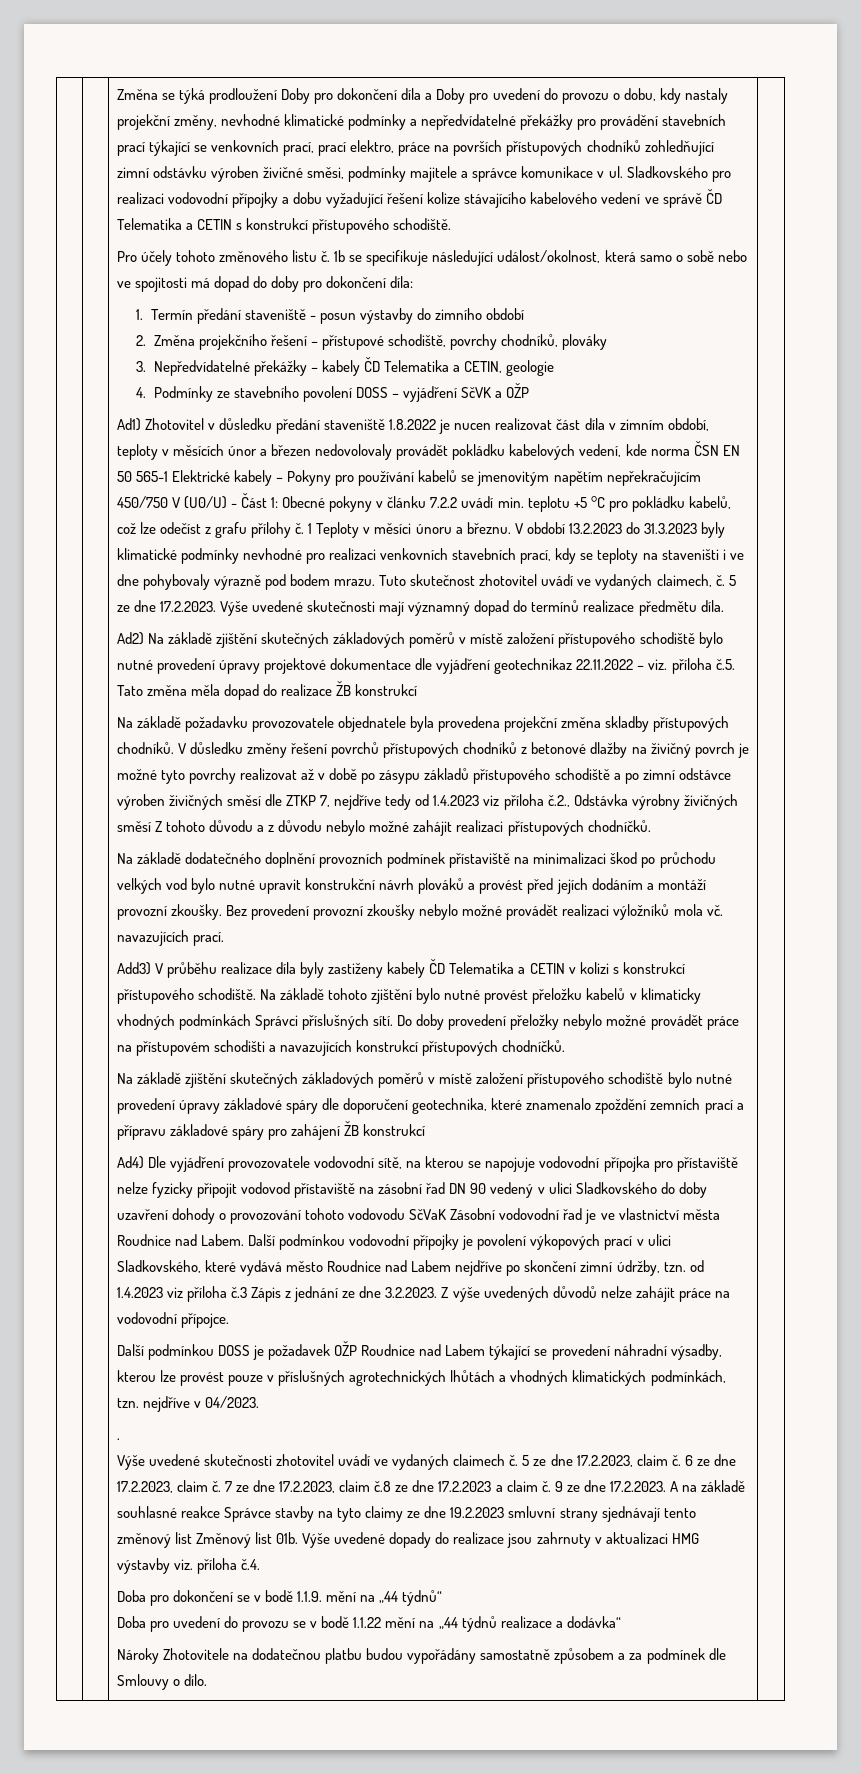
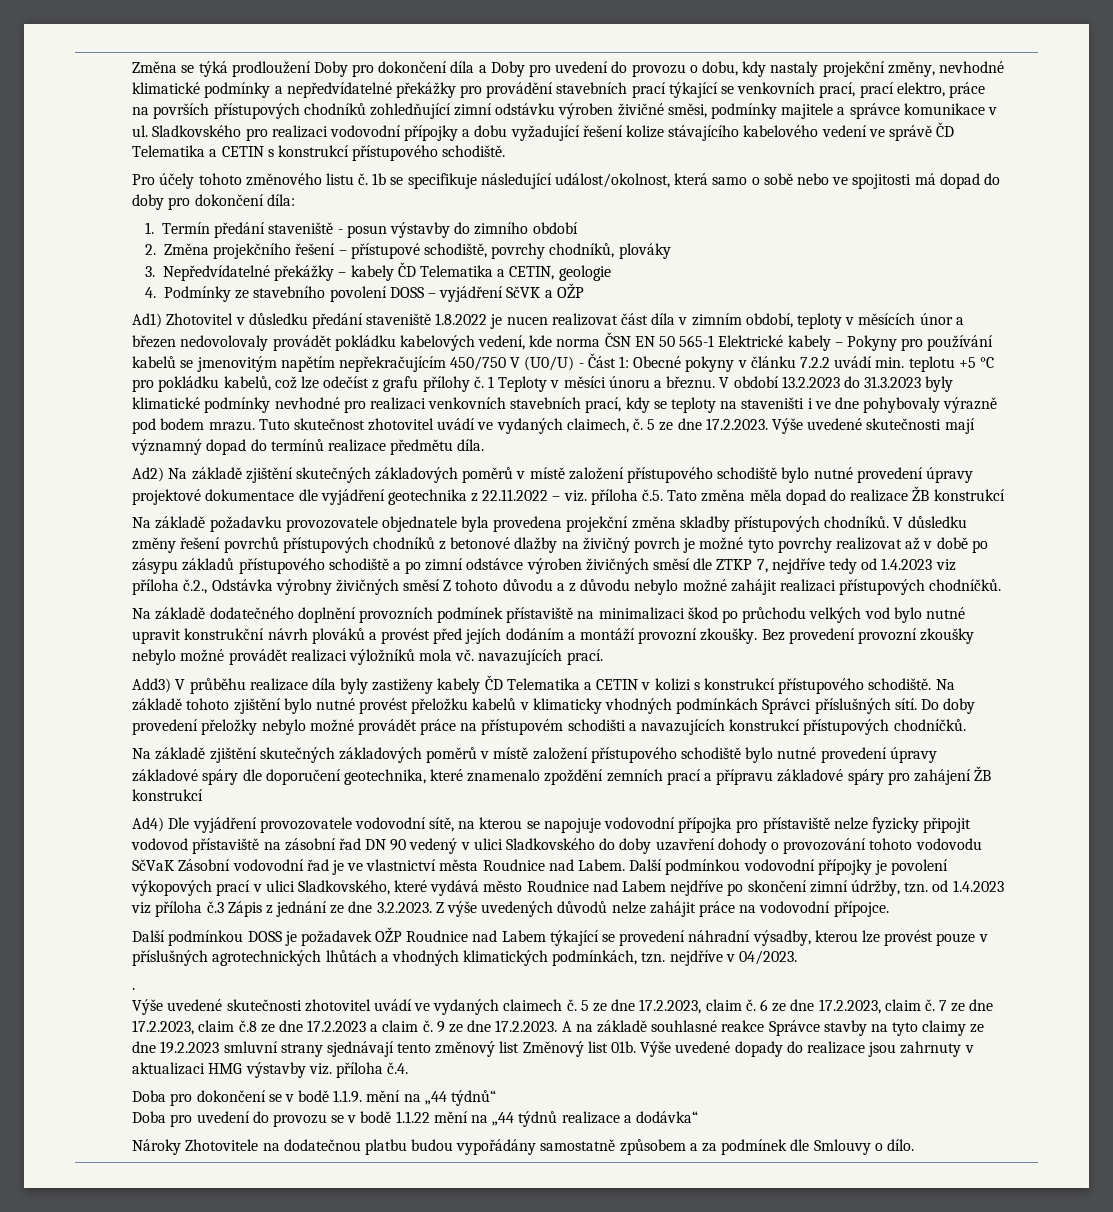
[494,658,573,674] geotechnikaz -> [387,489,479,505] geotechnika z

